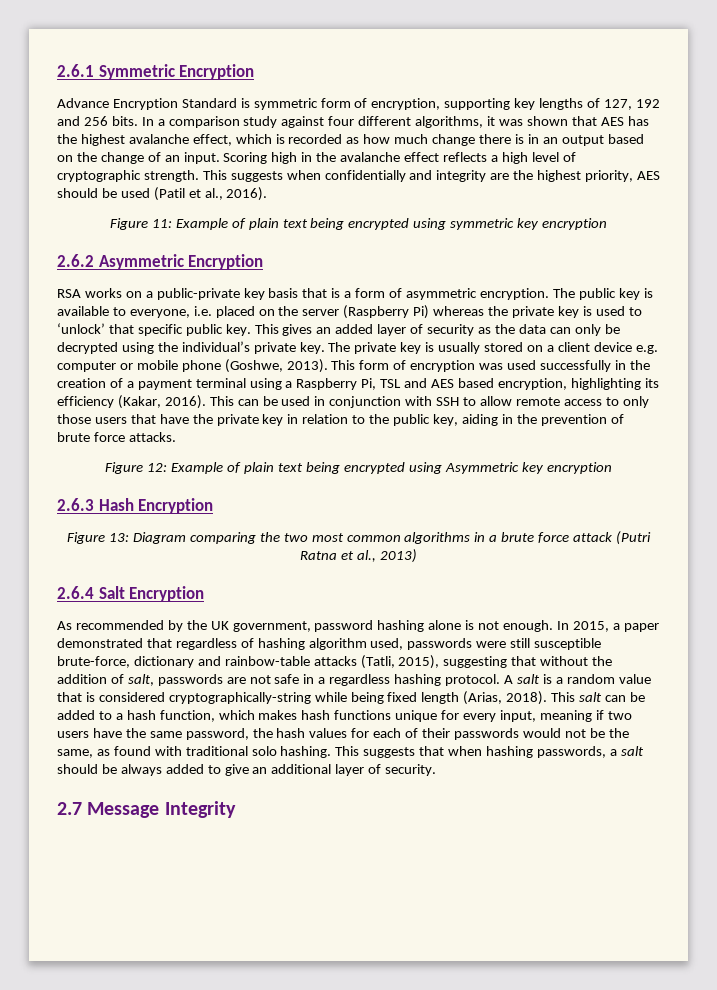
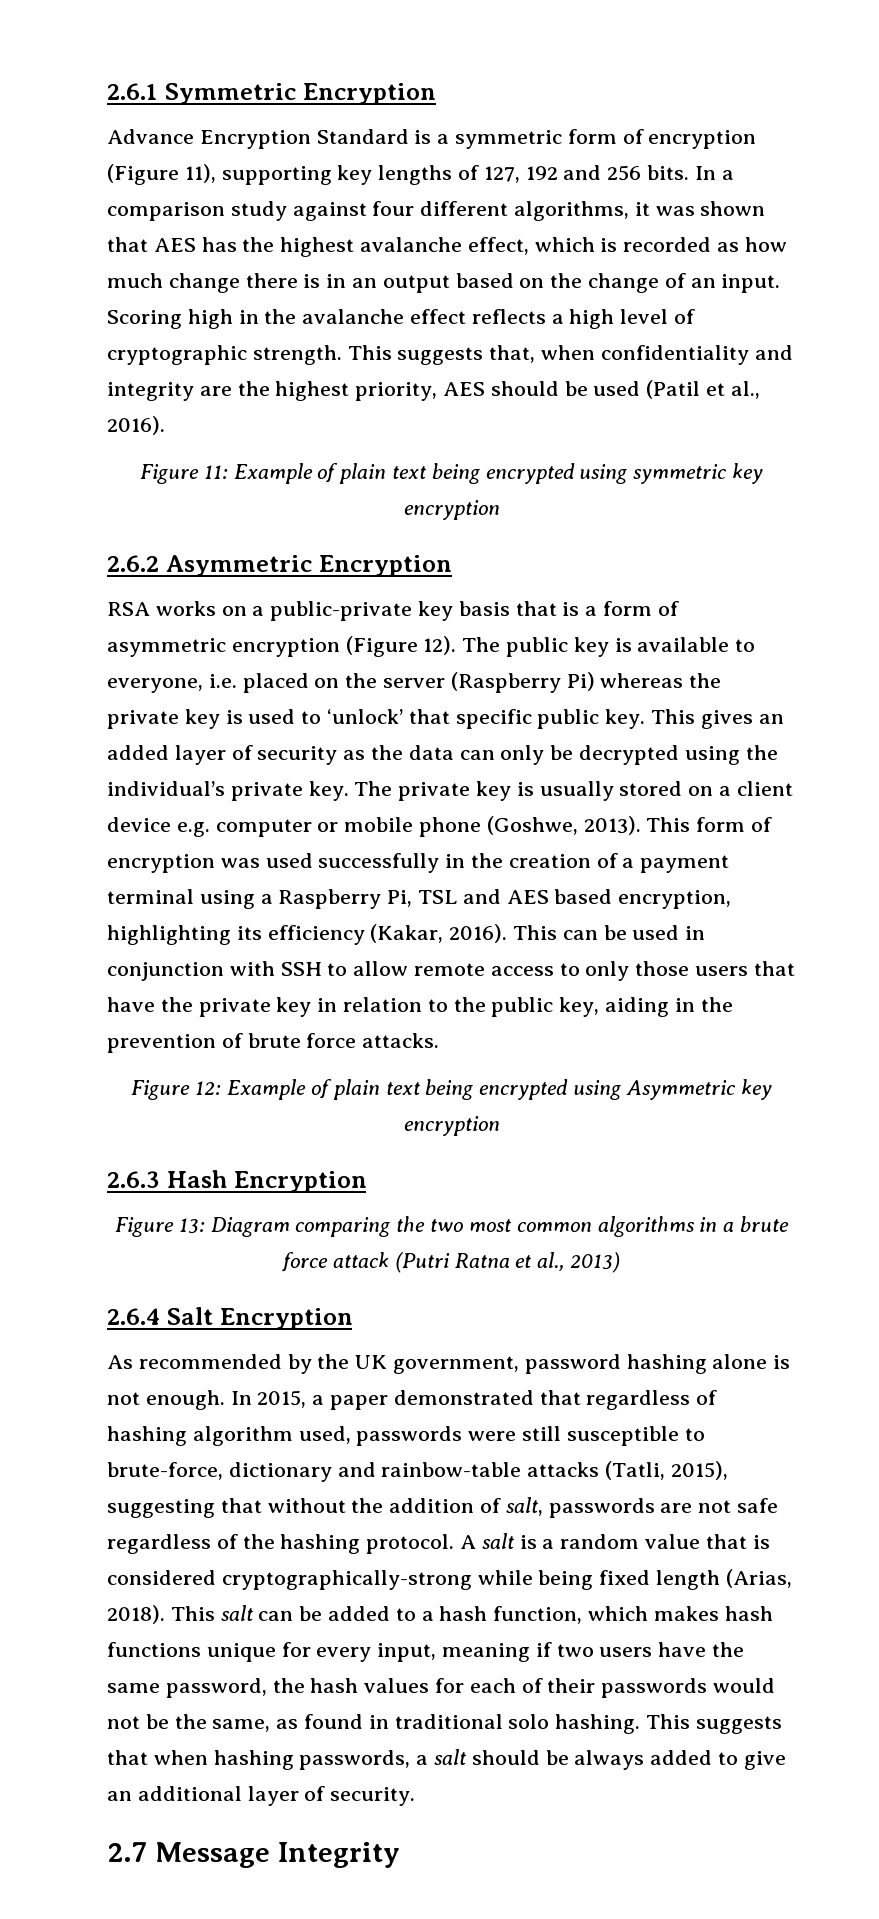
(250, 103) none -> [437,134,450,144] a
[371,98,441,110] encryption, -> [648,130,757,149] [107,164,216,185] encryption (Figure 11),
[286,170,406,182] when confidentially -> [489,345,749,365] that, when confidentiality
[479,288,549,300] encryption. -> [231,636,457,657] encryption (Figure 12).
(602, 644) none -> [684,1428,705,1441] to
[303,674,391,686] in a regardless -> [107,1534,275,1554] regardless of the
[168,692,311,704] cryptographically-string -> [221,1570,472,1590] cryptographically-strong
[154,746,182,756] with -> [368,1715,389,1729] in

